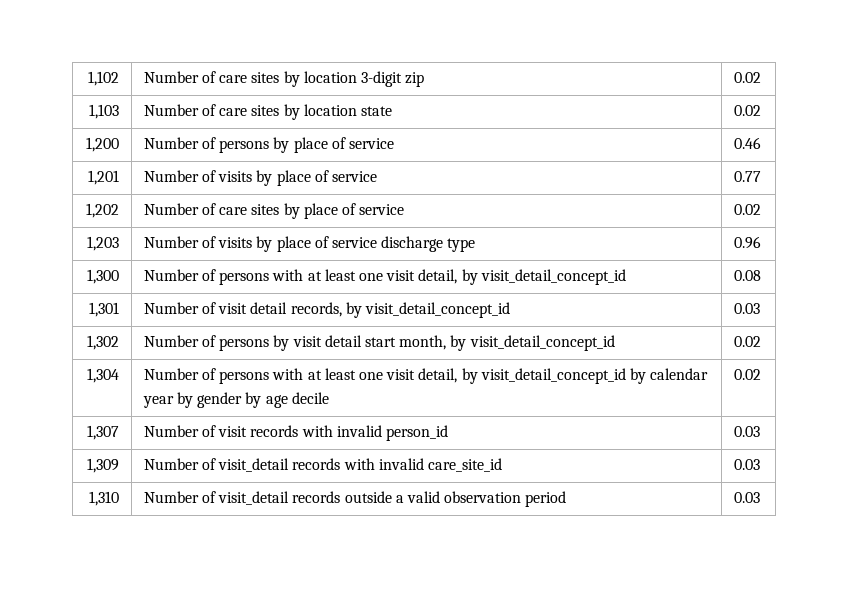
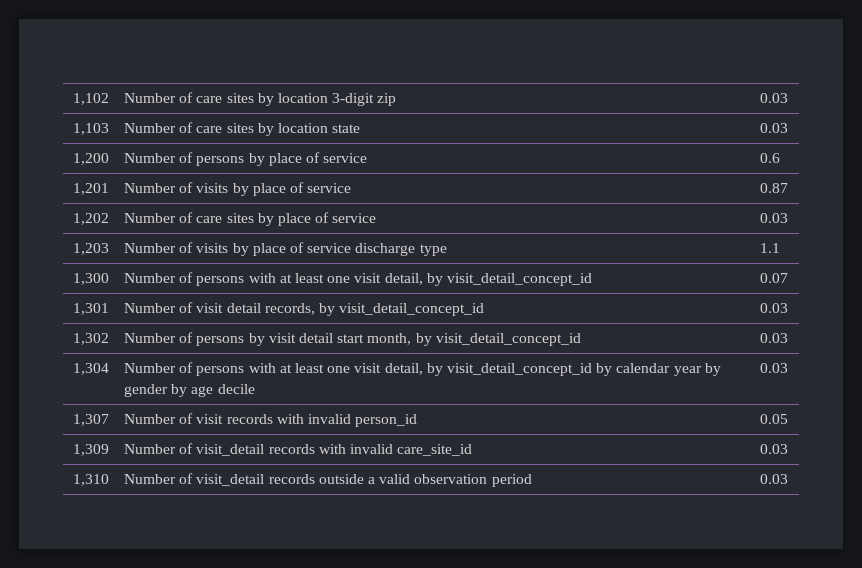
[733,72,761,83] 0.02 -> [760,93,789,103] 0.03
[733,105,761,116] 0.02 -> [760,123,789,133] 0.03
[733,137,761,149] 0.46 -> [760,153,781,163] 0.6
[733,171,761,182] 0.77 -> [760,183,789,193] 0.87
[733,204,761,215] 0.02 -> [760,213,789,223] 0.03
[733,236,761,249] 0.96 -> [760,243,781,253] 1.1
[733,270,761,281] 0.08 -> [760,273,789,283] 0.07
[733,336,761,347] 0.02 -> [760,333,789,343] 0.03
[733,369,761,380] 0.02 -> [760,363,789,373] 0.03
[733,426,760,437] 0.03 -> [760,414,789,424] 0.05

